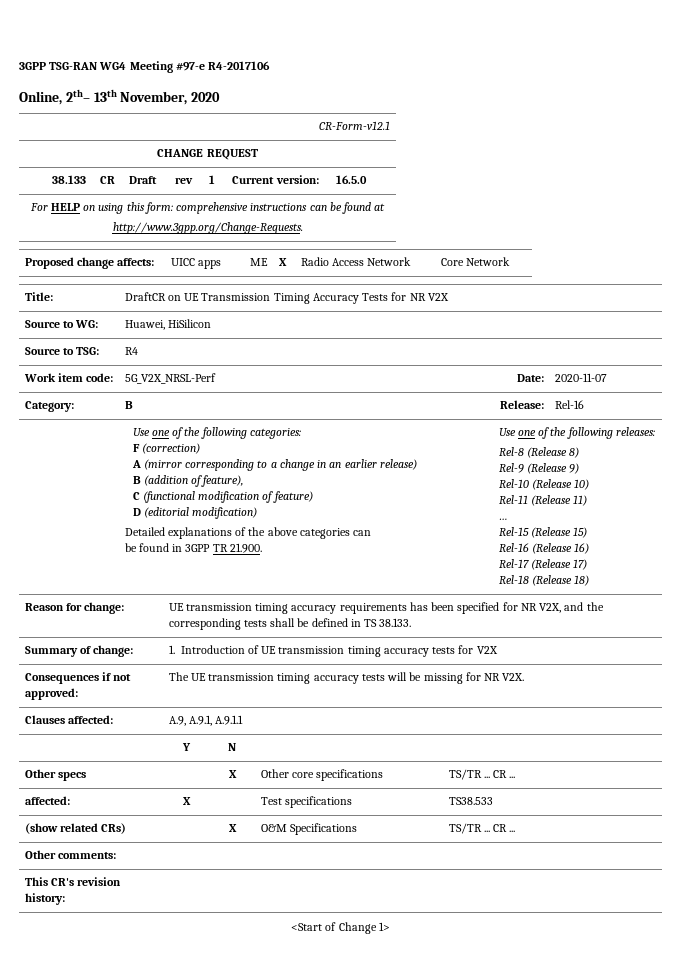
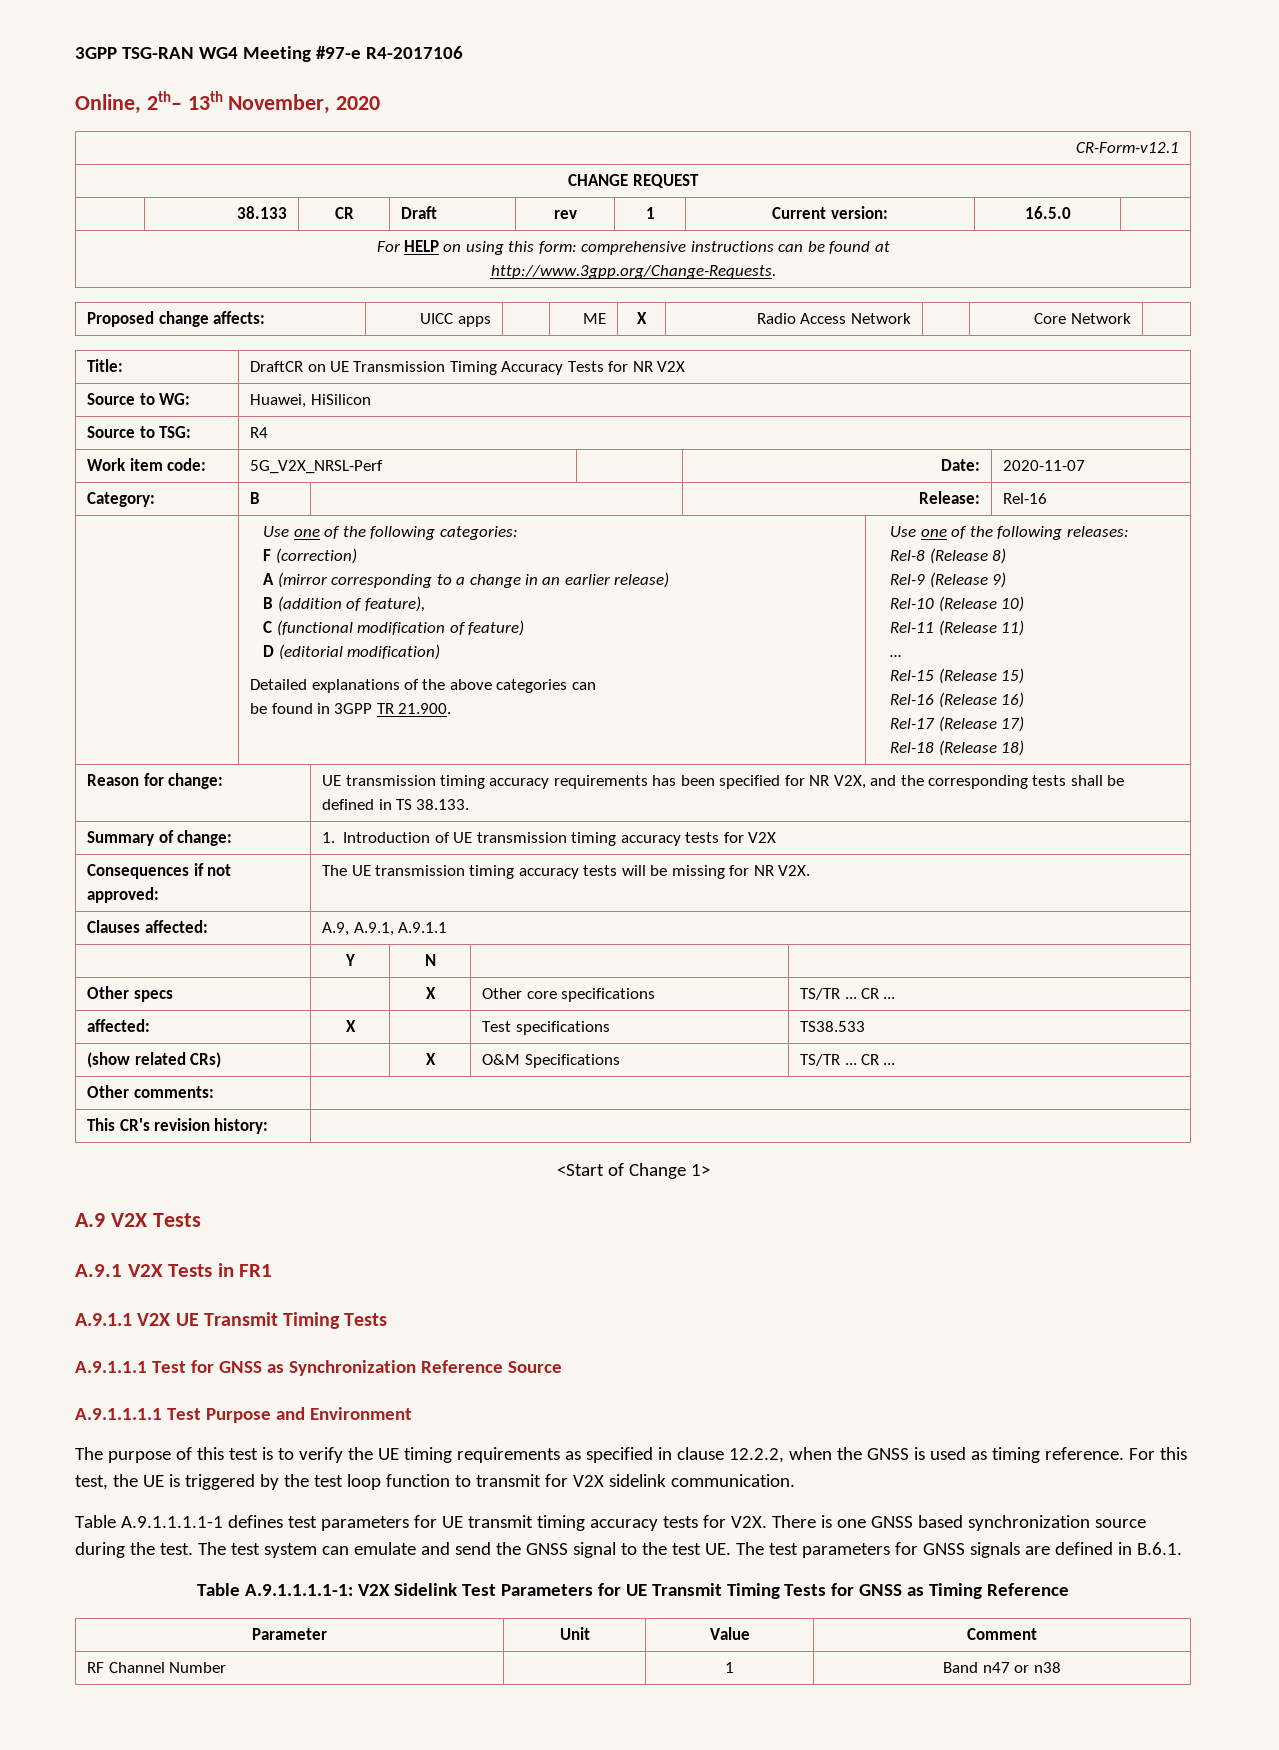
(390, 926) none -> [75,1213,201,1227] [75,1263,273,1277] [75,1312,388,1329] [75,1360,562,1376] [75,1407,412,1423] [75,1447,1187,1463] [75,1474,795,1490] [75,1515,1146,1531] [75,1542,1182,1558] [196,1583,1070,1599] [252,1628,327,1640] [559,1627,590,1640] [709,1627,750,1640] [967,1628,1037,1640] [87,1662,226,1673] [725,1662,734,1673] [943,1662,1061,1673] // A.9 V2X Tests // A.9.1 V2X Tests in FR1 // A.9.1.1 V2X UE Transmit Timing Tests // A.9.1.1.1 Test for GNSS as Synchronization Reference Source // A.9.1.1.1.1 Test Purpose and Environment // The purpose of this test is to verify the UE timing requirements as specified in clause 12.2.2, when the GNSS is used as timing reference. For this test, the UE is triggered by the test loop function to transmit for V2X sidelink communication. // Table A.9.1.1.1.1-1 defines test parameters for UE transmit timing accuracy tests for V2X. There is one GNSS based synchronization source during the test. The test system can emulate and send the GNSS signal to the test UE. The test parameters for GNSS signals are defined in B.6.1. // Table A.9.1.1.1.1-1: V2X Sidelink Test Parameters for UE Transmit Timing Tests for GNSS as Timing Reference // Parameter | Unit | Value | Comment // RF Channel Number | | 1 | Band n47 or n38

